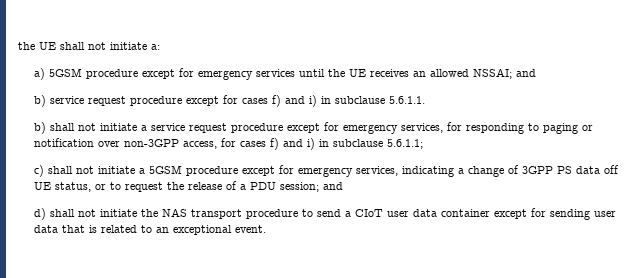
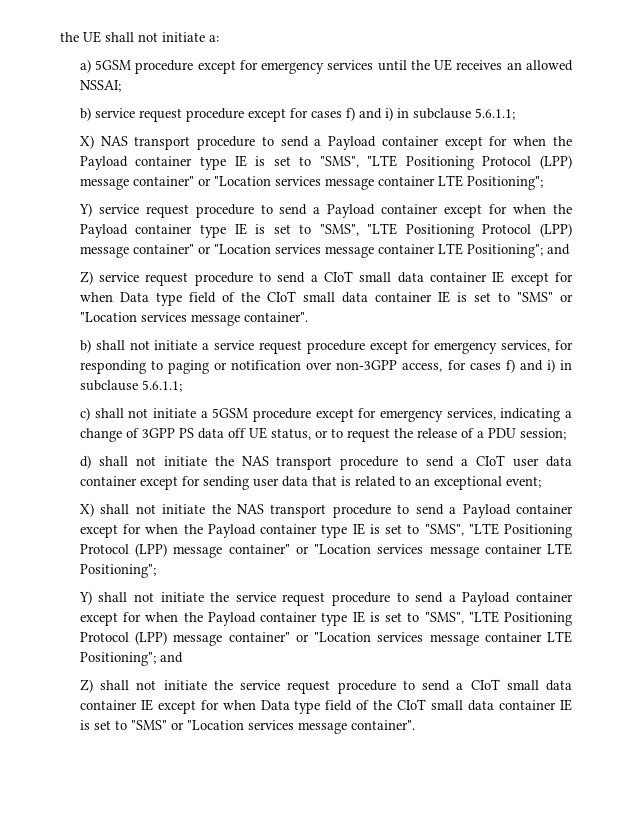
[516,69,537,77] and -> (121, 86) none
[389,96,426,104] 5.6.1.1. -> [474,108,515,120] [79,135,573,150] [79,155,572,170] [79,175,543,190] [78,203,572,218] [79,223,572,238] [79,243,570,258] [79,271,574,286] [79,291,574,306] [79,312,308,326] 5.6.1.1; // X) NAS transport procedure to send a Payload container except for when the Payload container type IE is set to "SMS", "LTE Positioning Protocol (LPP) message container" or "Location services message container LTE Positioning"; // Y) service request procedure to send a Payload container except for when the Payload container type IE is set to "SMS", "LTE Positioning Protocol (LPP) message container" or "Location services message container LTE Positioning"; and // Z) service request procedure to send a CIoT small data container IE except for when Data type field of the CIoT small data container IE is set to "SMS" or "Location services message container".
[323,182,344,190] and -> (566, 434) none
[235,225,267,233] event. -> [505,476,541,488] [79,503,573,518] [79,523,572,538] [79,543,573,558] [79,564,156,578] [78,591,574,606] [79,611,572,626] [79,631,573,646] [79,652,183,666] [79,679,572,694] [79,699,572,714] [79,720,415,734] event; // X) shall not initiate the NAS transport procedure to send a Payload container except for when the Payload container type IE is set to "SMS", "LTE Positioning Protocol (LPP) message container" or "Location services message container LTE Positioning"; // Y) shall not initiate the service request procedure to send a Payload container except for when the Payload container type IE is set to "SMS", "LTE Positioning Protocol (LPP) message container" or "Location services message container LTE Positioning"; and // Z) shall not initiate the service request procedure to send a CIoT small data container IE except for when Data type field of the CIoT small data container IE is set to "SMS" or "Location services message container".

